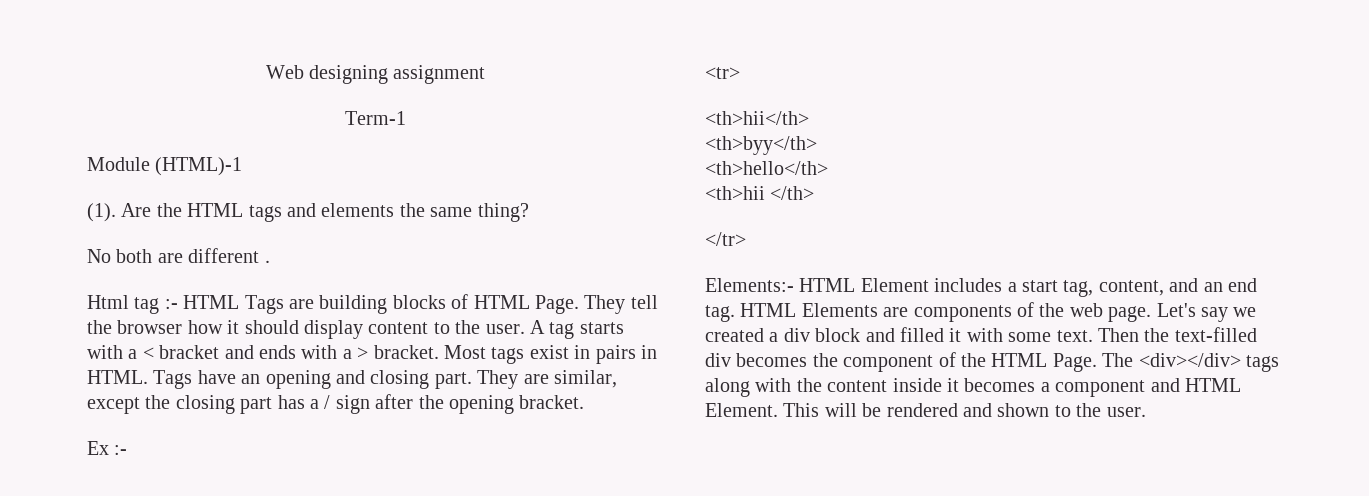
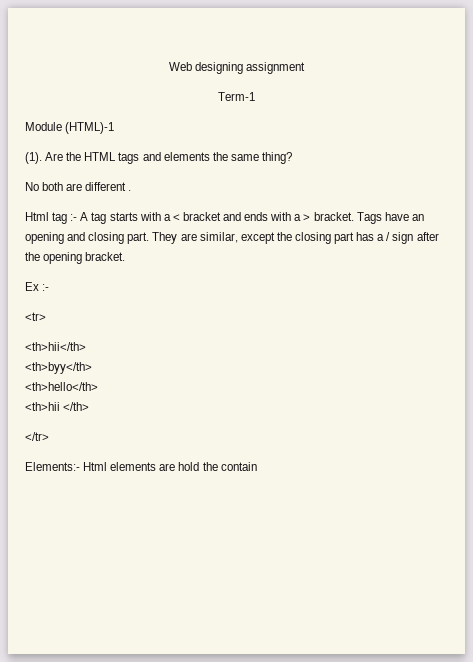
[183,294,658,314] [87,320,525,339] HTML Tags are building blocks of HTML Page. They tell the browser how it should display content to the user. -> (78, 217) none
[443,345,657,364] [87,370,148,384] Most tags exist in pairs in HTML. -> (354, 216) none
[799,278,1257,297] [705,302,1257,322] [705,327,1257,342] [705,352,1279,372] [705,378,1241,397] [705,403,1146,417] HTML Element includes a start tag, content, and an end tag. HTML Elements are components of the web page. Let's say we created a div block and filled it with some text. Then the text-filled div becomes the component of the HTML Page. The <div></div> tags along with the content inside it becomes a component and HTML Element. This will be rendered and shown to the user. -> [83,462,257,471] Html elements are hold the contain

